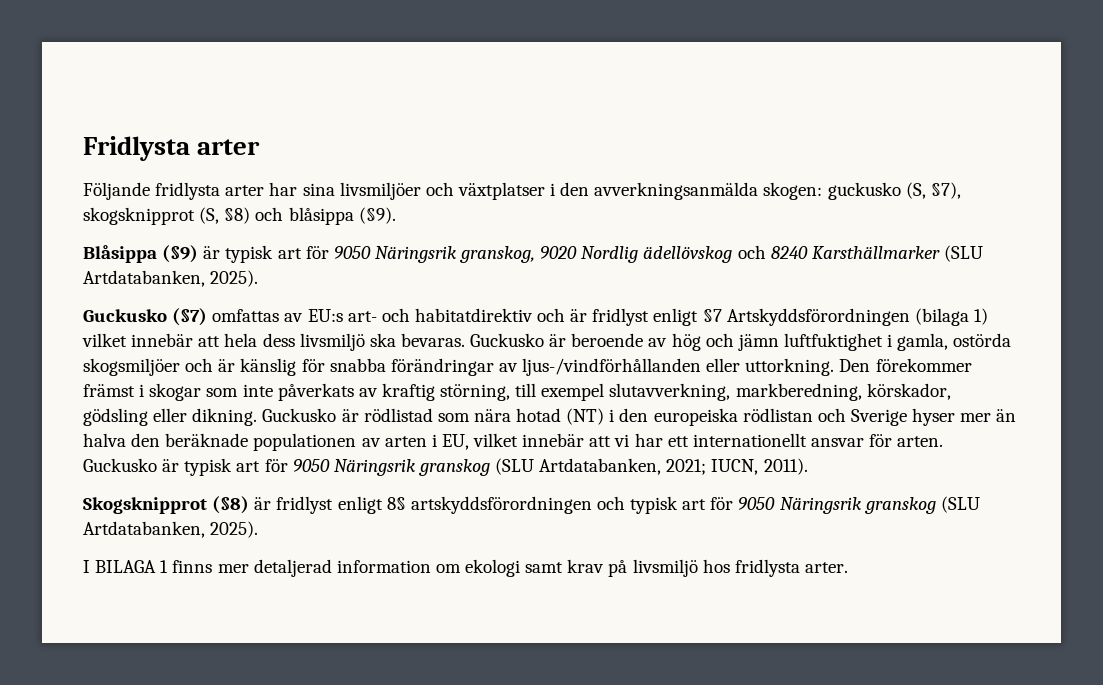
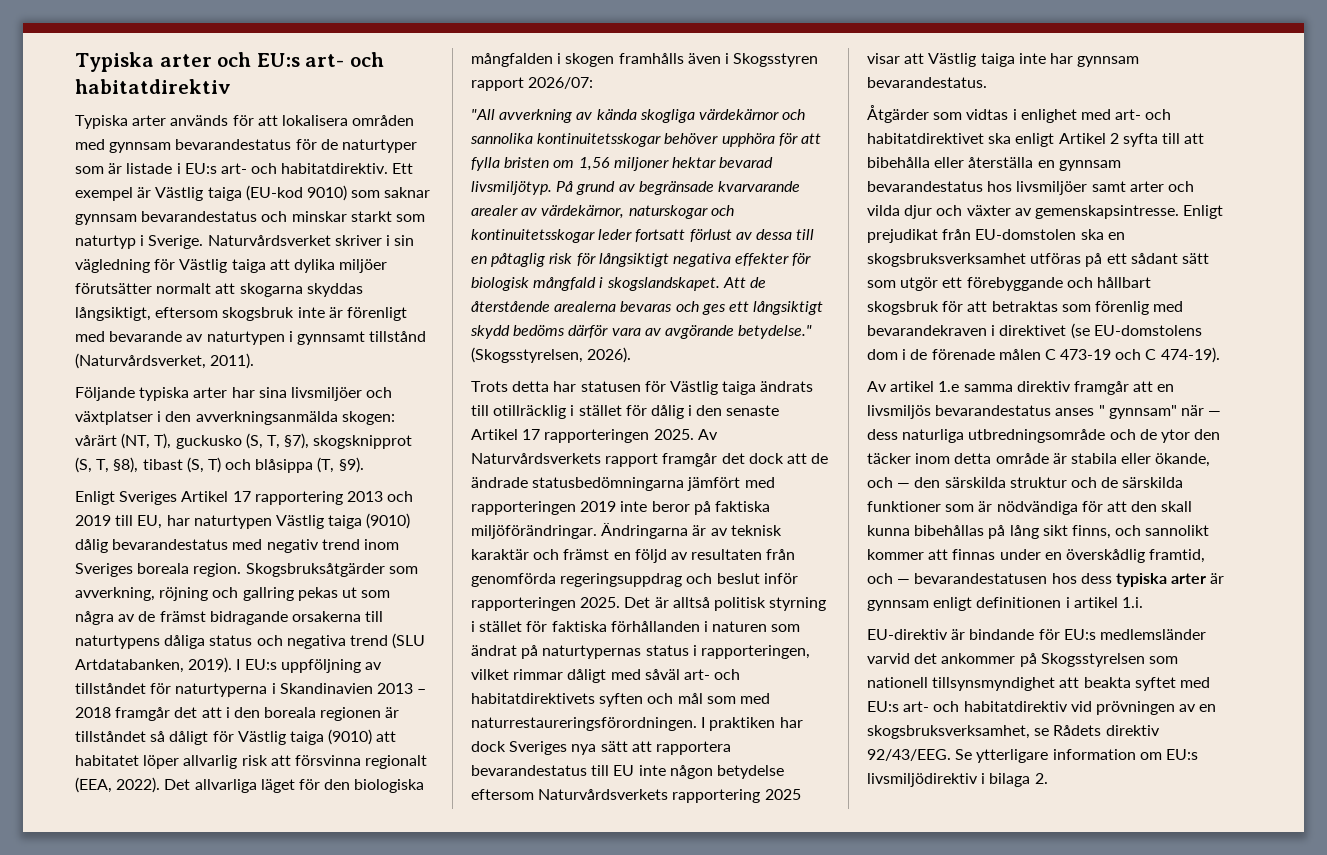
[83,136,261,161] Fridlysta arter -> [75,52,384,72] [75,79,231,94] [75,115,415,129] [75,139,417,153] [75,163,414,174] [75,185,431,201] [75,211,425,225] [75,235,415,249] [75,259,388,273] [75,283,363,297] [75,307,407,321] [75,331,427,345] [75,353,255,369] Typiska arter och EU:s art- och habitatdirektiv // Typiska arter används för att lokalisera områden med gynnsam bevarandestatus för de naturtyper som är listade i EU:s art- och habitatdirektiv. Ett exempel är Västlig taiga (EU-kod 9010) som saknar gynnsam bevarandestatus och minskar starkt som naturtyp i Sverige. Naturvårdsverket skriver i sin vägledning för Västlig taiga att dylika miljöer förutsätter normalt att skogarna skyddas långsiktigt, eftersom skogsbruk inte är förenligt med bevarande av naturtypen i gynnsamt tillstånd (Naturvårdsverket, 2011).
[155,182,221,200] fridlysta -> [139,387,190,401] typiska
(823, 191) none -> [75,433,172,449] vårärt (NT, T),
(926, 190) none -> [266,435,280,449] T,
[224,207,396,225] [83,245,983,263] [83,270,259,287] [83,308,988,326] [82,333,1012,351] [83,358,972,376] [83,383,951,401] [83,408,1017,426] [83,433,944,451] [83,458,808,476] [83,496,980,514] [83,521,259,538] [83,559,848,577] §8) och blåsippa (§9). // Blåsippa (§9) är typisk art för 9050 Näringsrik granskog, 9020 Nordlig ädellövskog och 8240 Karsthällmarker (SLU Artdatabanken, 2025). // Guckusko (§7) omfattas av EU:s art- och habitatdirektiv och är fridlyst enligt §7 Artskyddsförordningen (bilaga 1) vilket innebär att hela dess livsmiljö ska bevaras. Guckusko är beroende av hög och jämn luftfuktighet i gamla, ostörda skogsmiljöer och är känslig för snabba förändringar av ljus-/vindförhållanden eller uttorkning. Den förekommer främst i skogar som inte påverkats av kraftig störning, till exempel slutavverkning, markberedning, körskador, gödsling eller dikning. Guckusko är rödlistad som nära hotad (NT) i den europeiska rödlistan och Sverige hyser mer än halva den beräknade populationen av arten i EU, vilket innebär att vi har ett internationellt ansvar för arten. Guckusko är typisk art för 9050 Näringsrik granskog (SLU Artdatabanken, 2021; IUCN, 2011). // Skogsknipprot (§8) är fridlyst enligt 8§ artskyddsförordningen och typisk art för 9050 Näringsrik granskog (SLU Artdatabanken, 2025). // I BILAGA 1 finns mer detaljerad information om ekologi samt krav på livsmiljö hos fridlysta arter. -> [96,457,364,473] [75,491,414,505] [75,513,411,529] [75,539,399,553] [75,563,418,577] [75,587,391,601] [75,611,384,625] [75,633,426,649] [75,657,382,673] [75,683,427,697] [75,707,400,721] [75,729,397,745] [75,755,428,769] [75,777,425,793] [471,53,819,67] [471,77,594,91] [471,109,806,123] [470,133,821,147] [471,157,774,171] [471,181,800,195] [471,205,734,219] [471,229,815,243] [471,253,812,267] [471,277,766,291] [471,301,824,315] [470,325,813,339] [471,347,632,363] [471,381,814,395] [471,405,780,419] [471,429,718,443] [471,453,829,467] [471,477,775,491] [471,501,770,515] [471,523,782,539] [471,549,796,563] [471,573,798,587] [471,597,827,611] [471,621,801,632] [471,645,810,659] [471,669,741,683] [471,693,770,707] [471,717,803,731] [471,741,731,755] [471,765,784,779] [471,789,801,803] [867,53,1140,67] [867,77,987,88] [867,105,1172,123] [867,133,1205,147] [867,157,1121,171] [867,181,1194,195] [867,205,1224,219] [867,229,1125,243] [867,253,1209,267] [867,277,1151,291] [867,301,1184,315] [867,323,1202,339] [867,347,1220,363] [867,381,1175,395] [867,405,1222,419] [867,429,1221,443] [867,453,1211,467] [867,477,1184,488] [867,501,1193,515] [867,525,1210,539] [867,549,1206,563] [867,573,1225,587] [867,597,1143,611] [867,629,1206,640] [867,653,1178,667] [867,677,1210,691] [867,701,1217,715] [867,725,1160,739] [867,749,1198,763] [867,773,1048,787] T, §8), tibast (S, T) och blåsippa (T, §9). // Enligt Sveriges Artikel 17 rapportering 2013 och 2019 till EU, har naturtypen Västlig taiga (9010) dålig bevarandestatus med negativ trend inom Sveriges boreala region. Skogsbruksåtgärder som avverkning, röjning och gallring pekas ut som några av de främst bidragande orsakerna till naturtypens dåliga status och negativa trend (SLU Artdatabanken, 2019). I EU:s uppföljning av tillståndet för naturtyperna i Skandinavien 2013 – 2018 framgår det att i den boreala regionen är tillståndet så dåligt för Västlig taiga (9010) att habitatet löper allvarlig risk att försvinna regionalt (EEA, 2022). Det allvarliga läget för den biologiska mångfalden i skogen framhålls även i Skogsstyren rapport 2026/07: // "All avverkning av kända skogliga värdekärnor och sannolika kontinuitetsskogar behöver upphöra för att fylla bristen om 1,56 miljoner hektar bevarad livsmiljötyp. På grund av begränsade kvarvarande arealer av värdekärnor, naturskogar och kontinuitetsskogar leder fortsatt förlust av dessa till en påtaglig risk för långsiktigt negativa effekter för biologisk mångfald i skogslandskapet. Att de återstående arealerna bevaras och ges ett långsiktigt skydd bedöms därför vara av avgörande betydelse." (Skogsstyrelsen, 2026). // Trots detta har statusen för Västlig taiga ändrats till otillräcklig i stället för dålig i den senaste Artikel 17 rapporteringen 2025. Av Naturvårdsverkets rapport framgår det dock att de ändrade statusbedömningarna jämfört med rapporteringen 2019 inte beror på faktiska miljöförändringar. Ändringarna är av teknisk karaktär och främst en följd av resultaten från genomförda regeringsuppdrag och beslut inför rapporteringen 2025. Det är alltså politisk styrning i stället för faktiska förhållanden i naturen som ändrat på naturtypernas status i rapporteringen, vilket rimmar dåligt med såväl art- och habitatdirektivets syften och mål som med naturrestaureringsförordningen. I praktiken har dock Sveriges nya sätt att rapportera bevarandestatus till EU inte någon betydelse eftersom Naturvårdsverkets rapportering 2025 visar att Västlig taiga inte har gynnsam bevarandestatus. // Åtgärder som vidtas i enlighet med art- och habitatdirektivet ska enligt Artikel 2 syfta till att bibehålla eller återställa en gynnsam bevarandestatus hos livsmiljöer samt arter och vilda djur och växter av gemenskapsintresse. Enligt prejudikat från EU-domstolen ska en skogsbruksverksamhet utföras på ett sådant sätt som utgör ett förebyggande och hållbart skogsbruk för att betraktas som förenlig med bevarandekraven i direktivet (se EU-domstolens dom i de förenade målen C 473-19 och C 474-19). // Av artikel 1.e samma direktiv framgår att en livsmiljös bevarandestatus anses " gynnsam" när — dess naturliga utbredningsområde och de ytor den täcker inom detta område är stabila eller ökande, och — den särskilda struktur och de särskilda funktioner som är nödvändiga för att den skall kunna bibehållas på lång sikt finns, och sannolikt kommer att finnas under en överskådlig framtid, och — bevarandestatusen hos dess typiska arter är gynnsam enligt definitionen i artikel 1.i. // EU-direktiv är bindande för EU:s medlemsländer varvid det ankommer på Skogsstyrelsen som nationell tillsynsmyndighet att beakta syftet med EU:s art- och habitatdirektiv vid prövningen av en skogsbruksverksamhet, se Rådets direktiv 92/43/EEG. Se ytterligare information om EU:s livsmiljödirektiv i bilaga 2.

